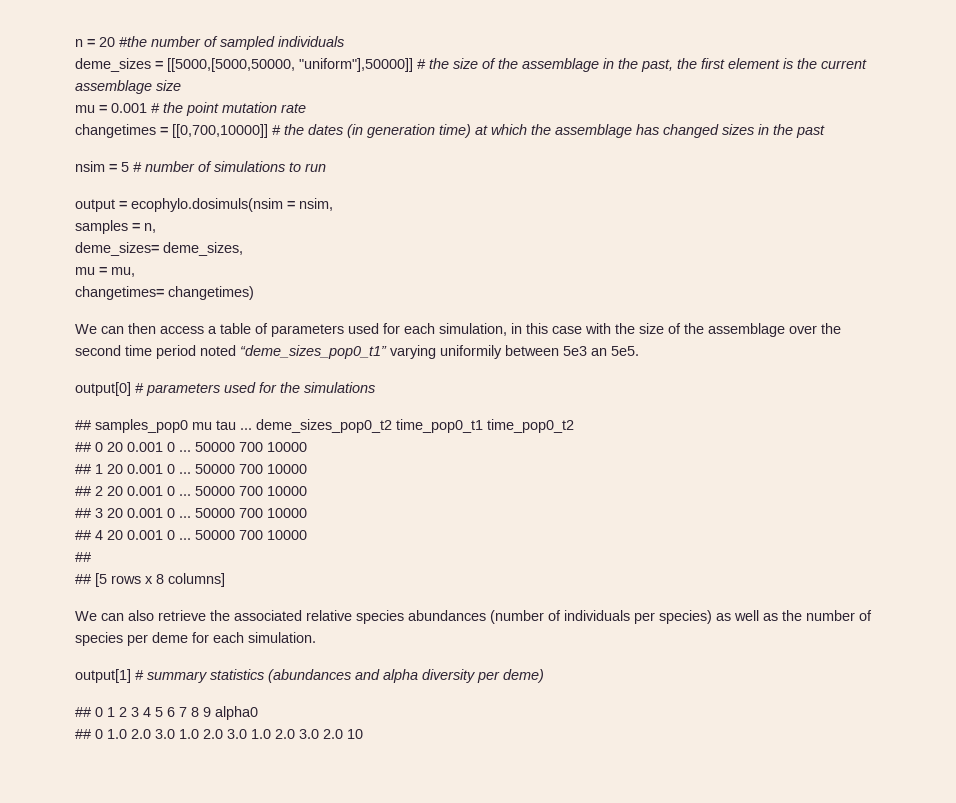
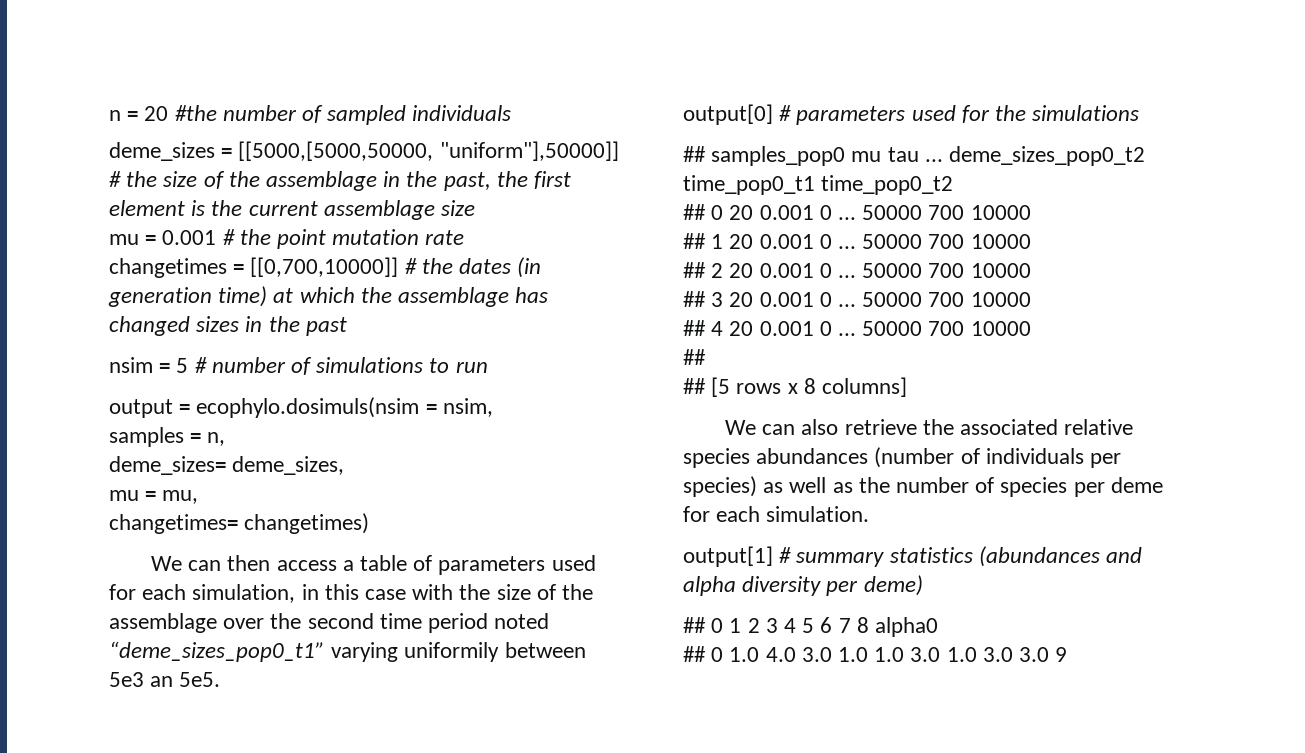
[203,707,211,717] 9 -> (869, 625) none
[131,729,363,739] 2.0 3.0 1.0 2.0 3.0 1.0 2.0 3.0 2.0 10 -> [765,647,1068,662] 4.0 3.0 1.0 1.0 3.0 1.0 3.0 3.0 9

